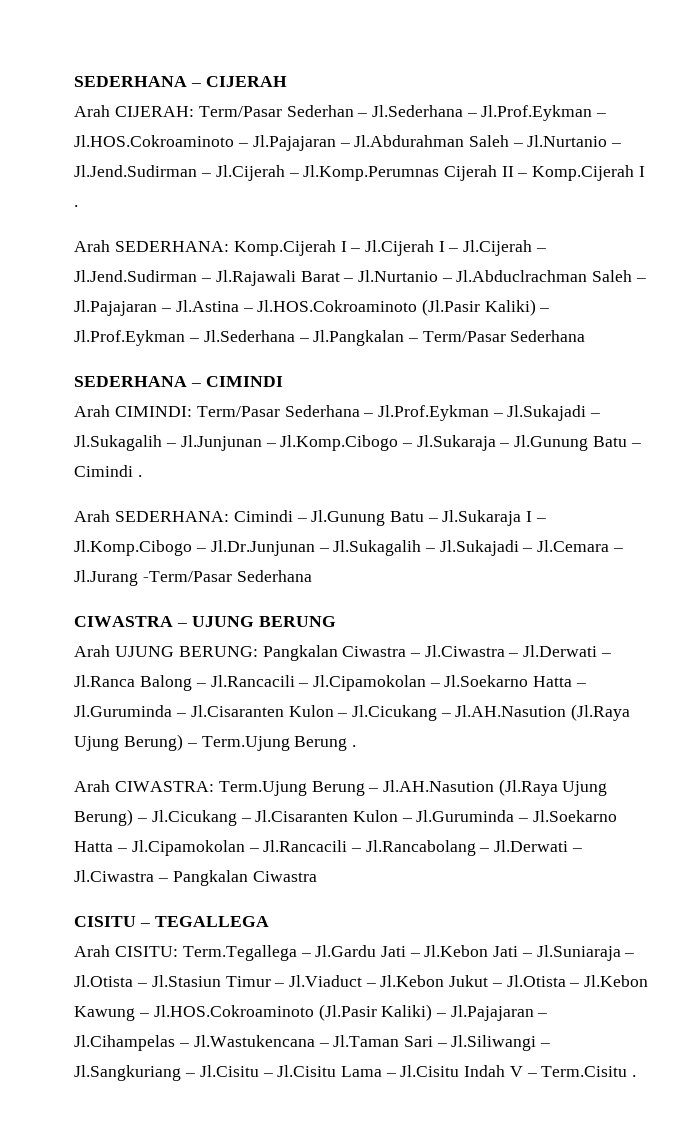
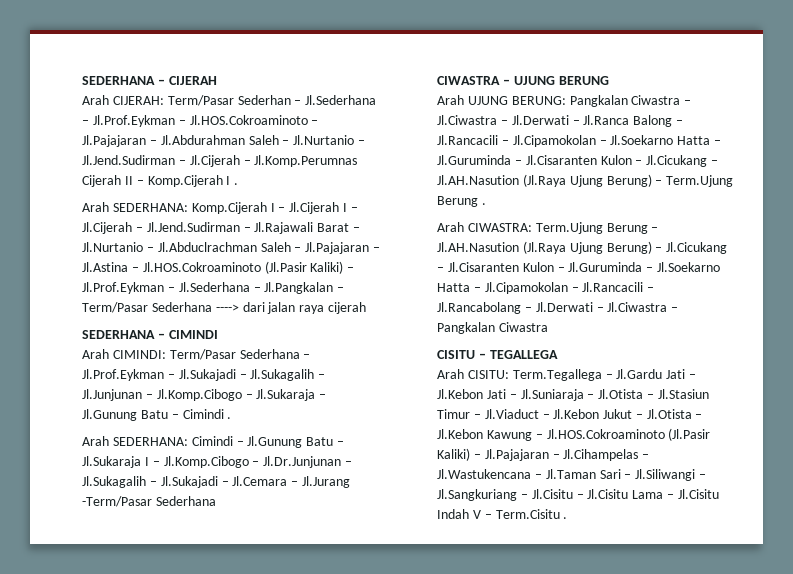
(586, 336) none -> [215,302,366,314] ----> dari jalan raya cijerah

